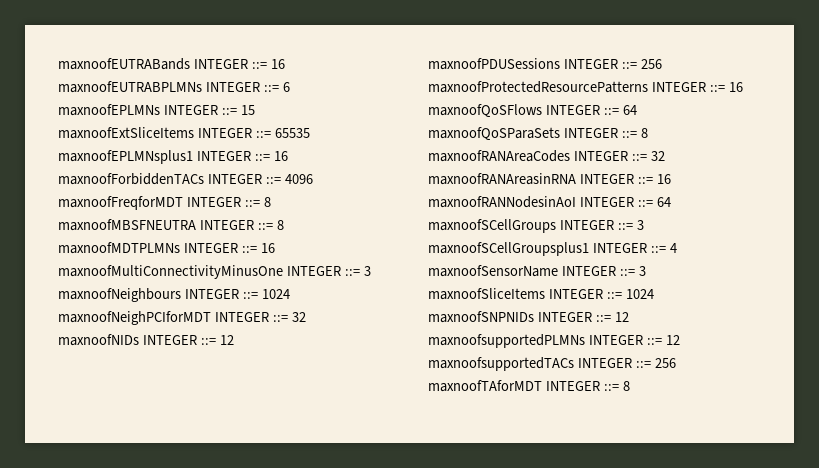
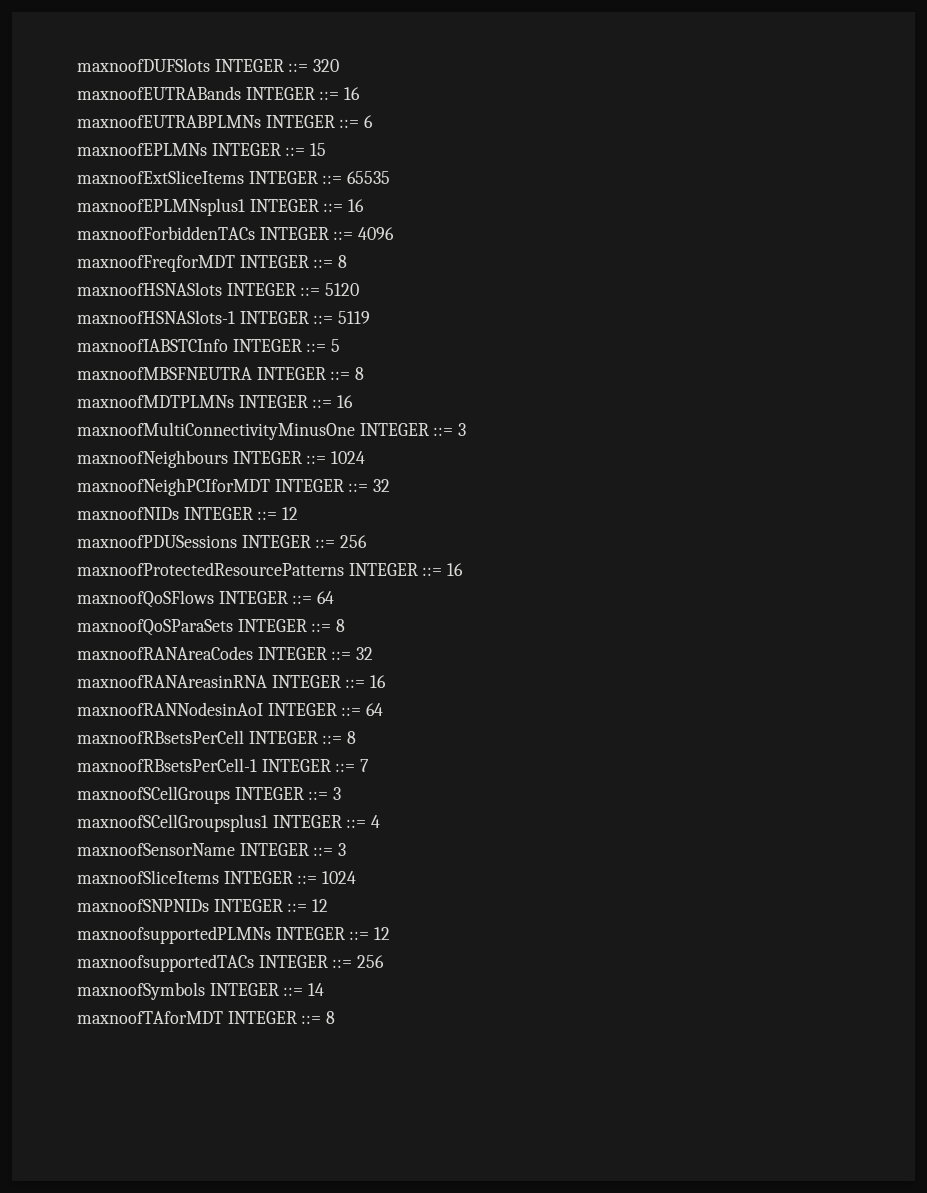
(58, 64) none -> [77,58,340,72] maxnoofDUFSlots INTEGER ::= 320 //
(271, 202) none -> [77,282,360,296] [77,310,371,324] [77,339,341,352] // maxnoofHSNASlots INTEGER ::= 5120 // maxnoofHSNASlots-1 INTEGER ::= 5119 // maxnoofIABSTCInfo INTEGER ::= 5
(671, 202) none -> [77,730,357,744] [77,758,370,772] // maxnoofRBsetsPerCell INTEGER ::= 8 // maxnoofRBsetsPerCell-1 INTEGER ::= 7
(676, 363) none -> [77,982,325,1000] // maxnoofSymbols INTEGER ::= 14

